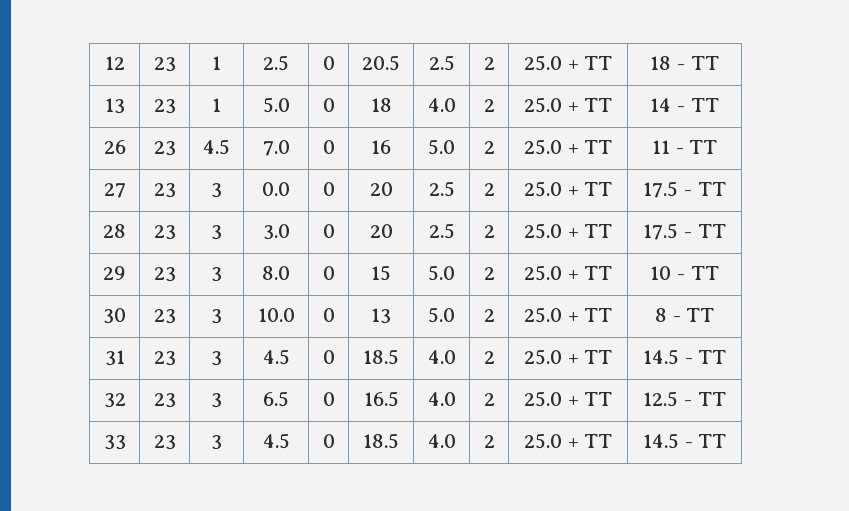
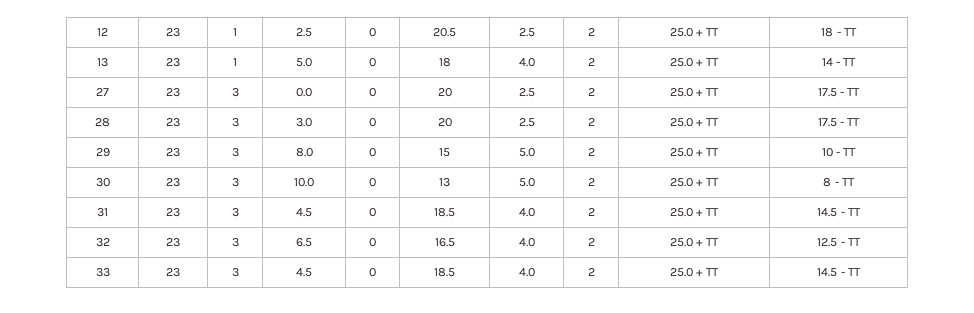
[103,140,126,154] [153,141,176,156] [203,139,230,155] [262,140,290,156] [322,140,335,154] [371,140,391,154] [428,139,455,155] [483,141,495,154] [523,139,613,155] [651,140,718,154] // 26 | 23 | 4.5 | 7.0 | 0 | 16 | 5.0 | 2 | 25.0 + TT | 11 - TT -> (857, 62) none

